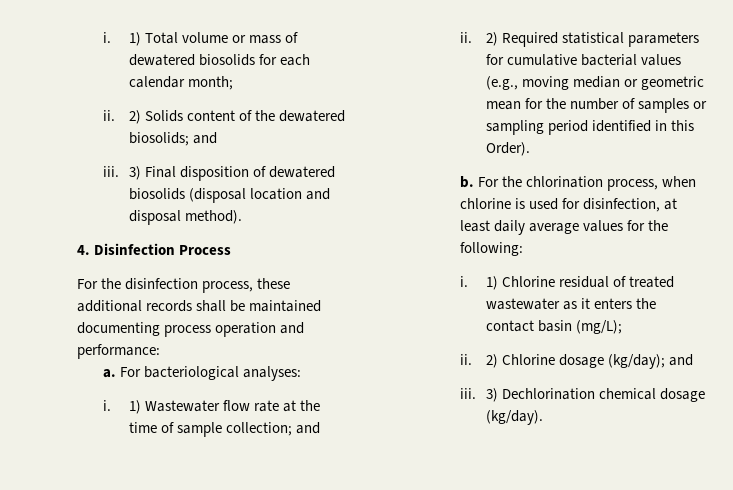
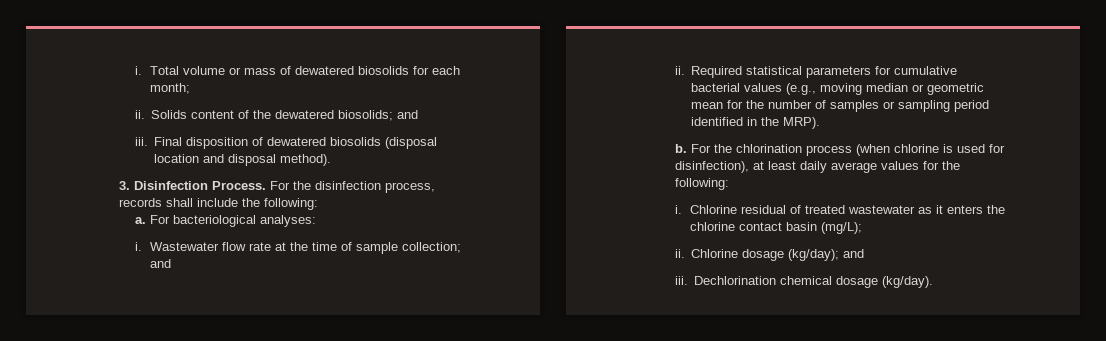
[103,32,142,46] i. 1) -> [134,66,142,75] i.
[129,76,186,88] calendar -> (460, 70) none
[129,110,142,124] 2) -> (145, 114) none
[129,166,142,180] 3) -> (148, 141) none
[77,243,232,255] 4. Disinfection Process // -> [119,181,267,190] 3. Disinfection Process.
[257,278,291,289] [77,300,322,312] [77,322,305,337] [77,344,161,359] these additional records shall be maintained documenting process operation and performance: -> [119,198,319,210] records shall include the following:
[129,400,142,414] 1) -> (142, 246) none
[486,32,499,46] 2) -> (685, 70) none
[671,120,695,131] [486,142,531,156] this Order). -> [761,117,821,129] the MRP).
[607,176,697,191] process, when -> [805,144,890,156] process (when
[583,198,661,212] disinfection, -> [674,161,749,173] disinfection),
[486,276,499,290] 1) -> (682, 209) none
(657, 303) none -> [689,222,735,231] chlorine
[486,354,499,368] 2) -> (685, 253) none
[486,388,499,402] 3) -> (688, 280) none

